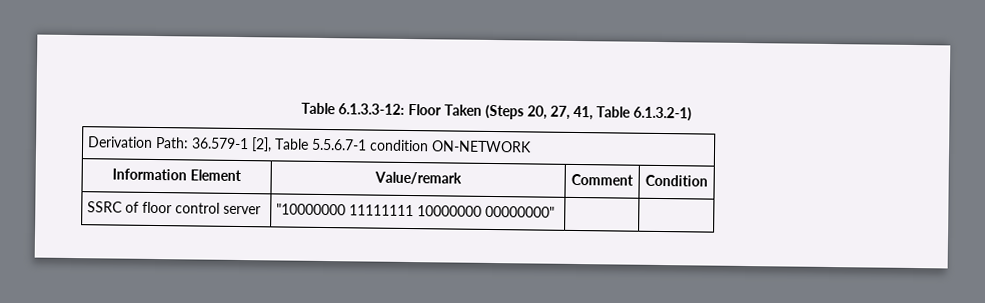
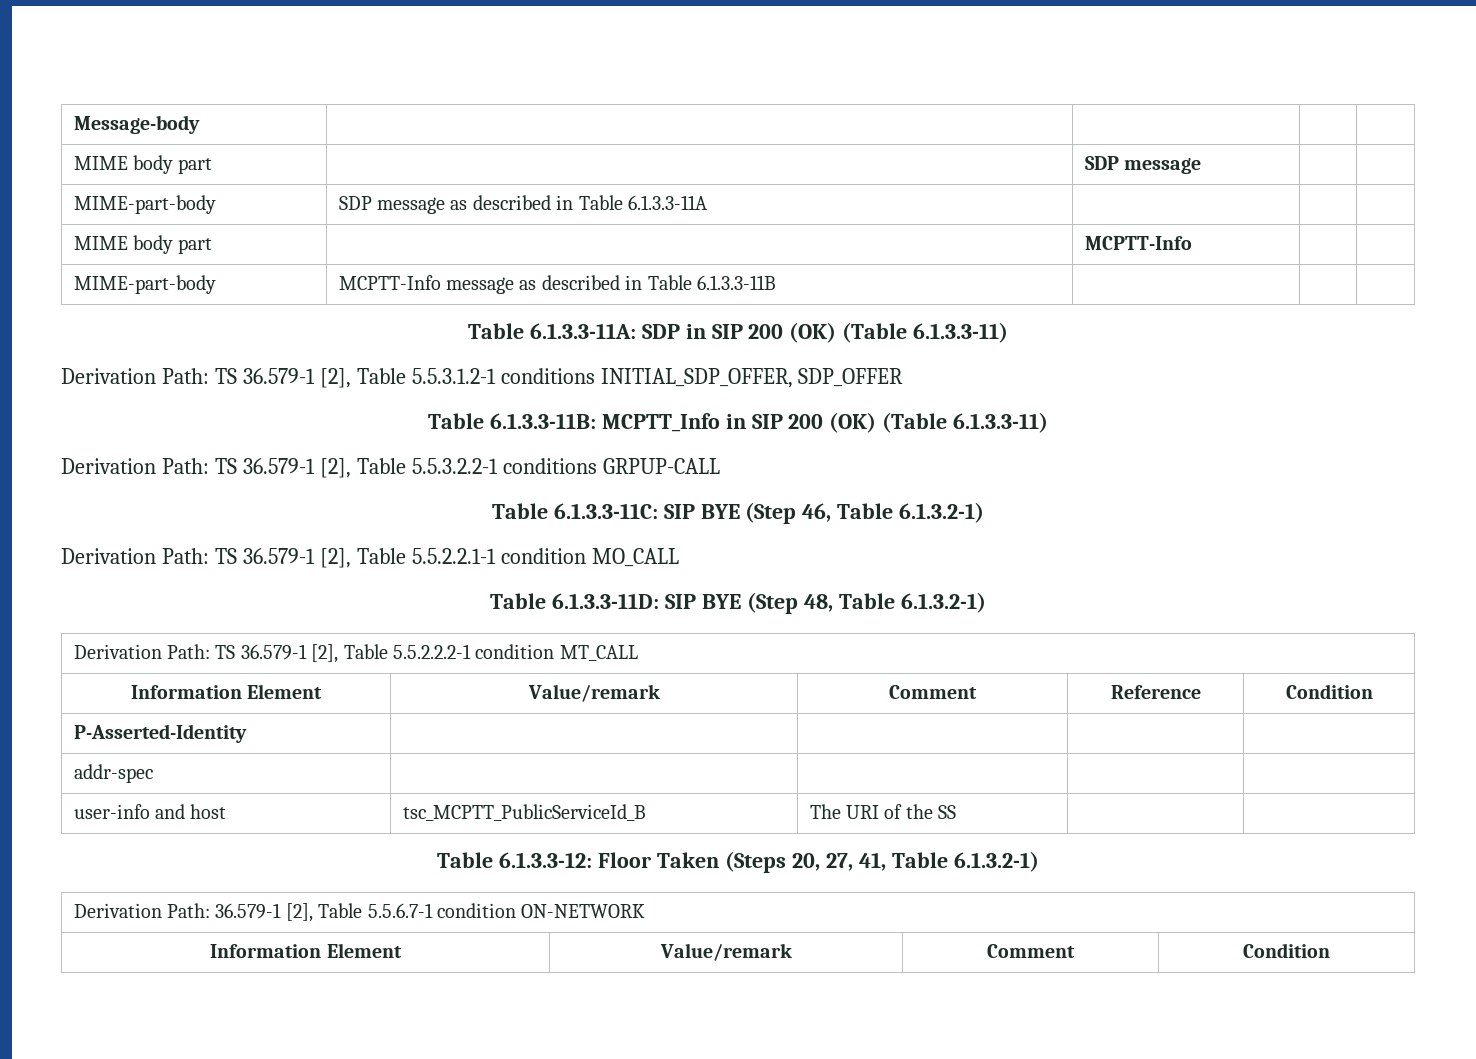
(301, 108) none -> [73,115,200,134] [73,155,213,174] [1084,156,1201,174] [73,195,216,214] [338,195,707,214] [73,235,213,254] [1084,236,1192,250] [73,275,216,294] [338,275,776,294] [467,322,1009,343] [61,368,904,388] [427,412,1049,433] [61,458,720,478] [491,502,985,524] [61,548,679,568] [490,592,986,614] [73,644,638,663] [130,684,323,699] [527,684,660,702] [889,685,977,699] [1110,685,1201,699] [1285,684,1373,699] [73,724,247,743] [73,764,153,783] [73,804,227,819] [402,804,646,821] [809,804,957,819] Message-body | | | | // MIME body part | | SDP message | | // MIME-part-body | SDP message as described in Table 6.1.3.3-11A | | | // MIME body part | | MCPTT-Info | | // MIME-part-body | MCPTT-Info message as described in Table 6.1.3.3-11B | | | // Table 6.1.3.3-11A: SDP in SIP 200 (OK) (Table 6.1.3.3-11) // Derivation Path: TS 36.579-1 [2], Table 5.5.3.1.2-1 conditions INITIAL_SDP_OFFER, SDP_OFFER // Table 6.1.3.3-11B: MCPTT_Info in SIP 200 (OK) (Table 6.1.3.3-11) // Derivation Path: TS 36.579-1 [2], Table 5.5.3.2.2-1 conditions GRPUP-CALL // Table 6.1.3.3-11C: SIP BYE (Step 46, Table 6.1.3.2-1) // Derivation Path: TS 36.579-1 [2], Table 5.5.2.2.1-1 condition MO_CALL // Table 6.1.3.3-11D: SIP BYE (Step 48, Table 6.1.3.2-1) // Derivation Path: TS 36.579-1 [2], Table 5.5.2.2.2-1 condition MT_CALL // Information Element | Value/remark | Comment | Reference | Condition // P-Asserted-Identity | | | | // addr-spec | | | | // user-info and host | tsc_MCPTT_PublicServiceId_B | The URI of the SS | | //
[86,201,261,215] [275,203,555,218] // SSRC of floor control server | "10000000 11111111 10000000 00000000" | | -> (1330, 950) none

